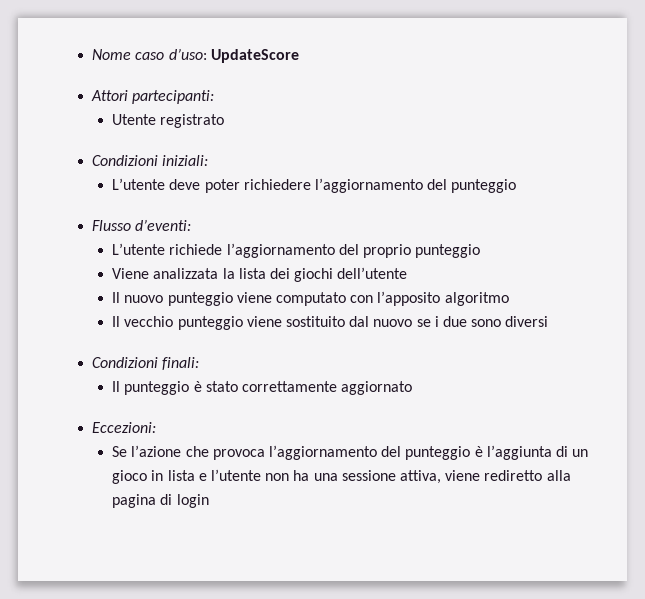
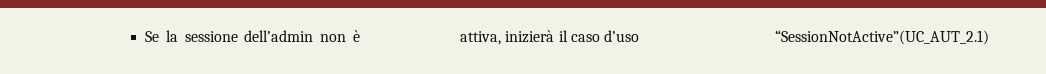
[92,48,299,63] [91,90,215,104] [112,114,225,128] [92,155,209,166] [112,178,517,193] [92,219,192,231] [112,243,481,258] [112,267,408,282] [112,291,509,306] [112,316,549,330] [92,357,200,370] [112,381,413,395] [92,422,157,433] [112,445,589,460] [112,469,571,484] [112,494,209,508] Nome caso d’uso: UpdateScore // Attori partecipanti: // Utente registrato // Condizioni iniziali: // L’utente deve poter richiedere l’aggiornamento del punteggio // Flusso d’eventi: // L’utente richiede l’aggiornamento del proprio punteggio // Viene analizzata la lista dei giochi dell’utente // Il nuovo punteggio viene computato con l’apposito algoritmo // Il vecchio punteggio viene sostituito dal nuovo se i due sono diversi // Condizioni finali: // Il punteggio è stato correttamente aggiornato // Eccezioni: // Se l’azione che provoca l’aggiornamento del punteggio è l’aggiunta di un gioco in lista e l’utente non ha una sessione attiva, viene rediretto alla pagina di login -> [145,30,990,45] Se la sessione dell’admin non è attiva, inizierà il caso d’uso “SessionNotActive”(UC_AUT_2.1)

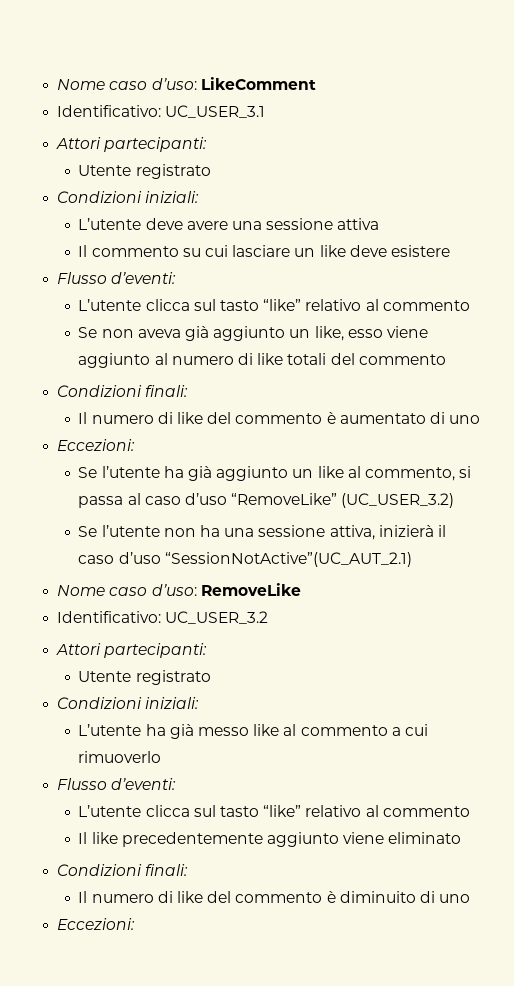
[145,30,360,42] Se la sessione dell’admin non è -> [57,77,316,90] [57,105,266,118] [56,137,208,152] [78,164,211,179] [57,191,200,203] [78,218,380,230] [78,245,450,257] [57,272,177,284] [78,299,470,311] [78,326,428,341] [78,353,446,368] [57,385,189,397] [78,412,481,424] [57,439,136,451] [78,466,472,481] [78,493,455,508] [78,525,326,537] Nome caso d’uso: LikeComment // Identificativo: UC_USER_3.1 // Attori partecipanti: // Utente registrato // Condizioni iniziali: // L’utente deve avere una sessione attiva // Il commento su cui lasciare un like deve esistere // Flusso d’eventi: // L’utente clicca sul tasto “like” relativo al commento // Se non aveva già aggiunto un like, esso viene aggiunto al numero di like totali del commento // Condizioni finali: // Il numero di like del commento è aumentato di uno // Eccezioni: // Se l’utente ha già aggiunto un like al commento, si passa al caso d’uso “RemoveLike” (UC_USER_3.2) // Se l’utente non ha una sessione
(990, 37) none -> [57,583,301,596] [57,611,269,624] [56,643,208,658] [78,670,211,685] [57,697,200,709] [78,724,428,739] [78,751,162,763] [57,778,177,790] [78,805,470,817] [78,832,462,847] [57,864,189,876] [78,891,471,903] [57,918,136,930] // Nome caso d’uso: RemoveLike // Identificativo: UC_USER_3.2 // Attori partecipanti: // Utente registrato // Condizioni iniziali: // L’utente ha già messo like al commento a cui rimuoverlo // Flusso d’eventi: // L’utente clicca sul tasto “like” relativo al commento // Il like precedentemente aggiunto viene eliminato // Condizioni finali: // Il numero di like del commento è diminuito di uno // Eccezioni:

